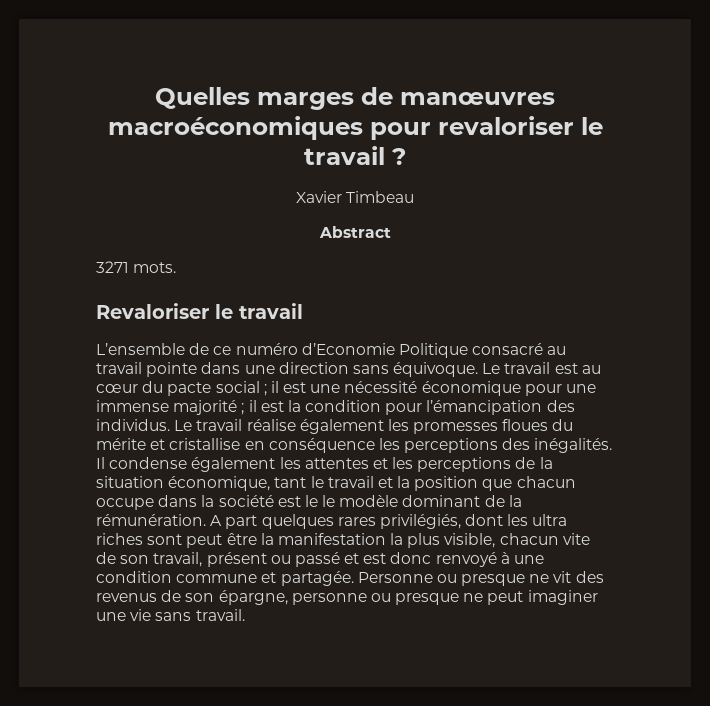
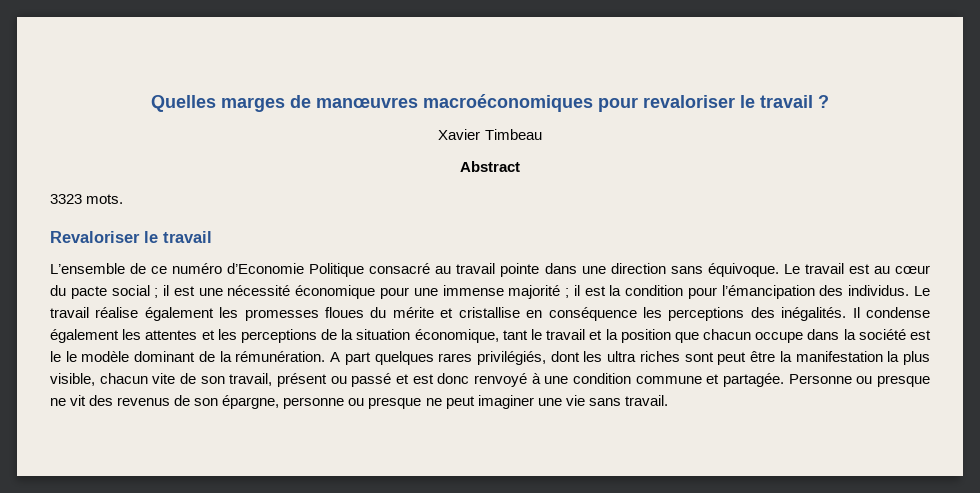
[96,261,129,273] 3271 -> [50,194,82,204] 3323

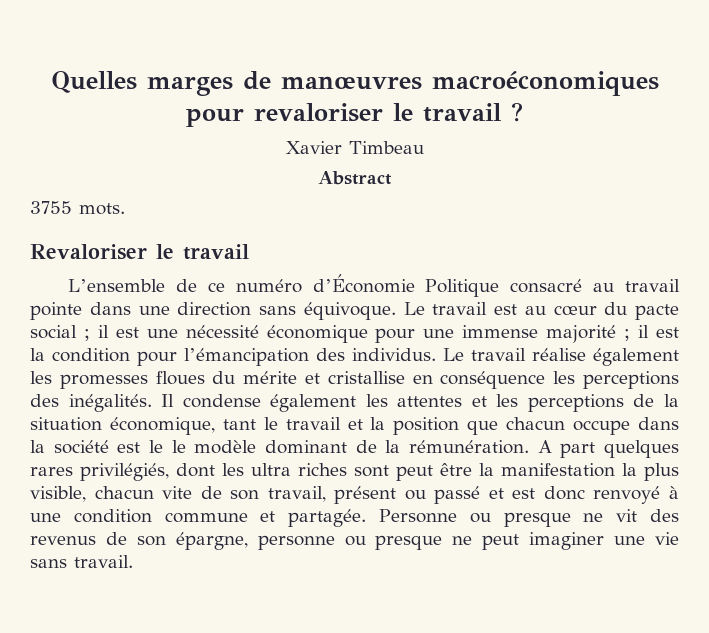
[50,194,82,204] 3323 -> [30,201,72,214] 3755
[227,263,305,274] d’Economie -> [312,274,415,293] d’Économie

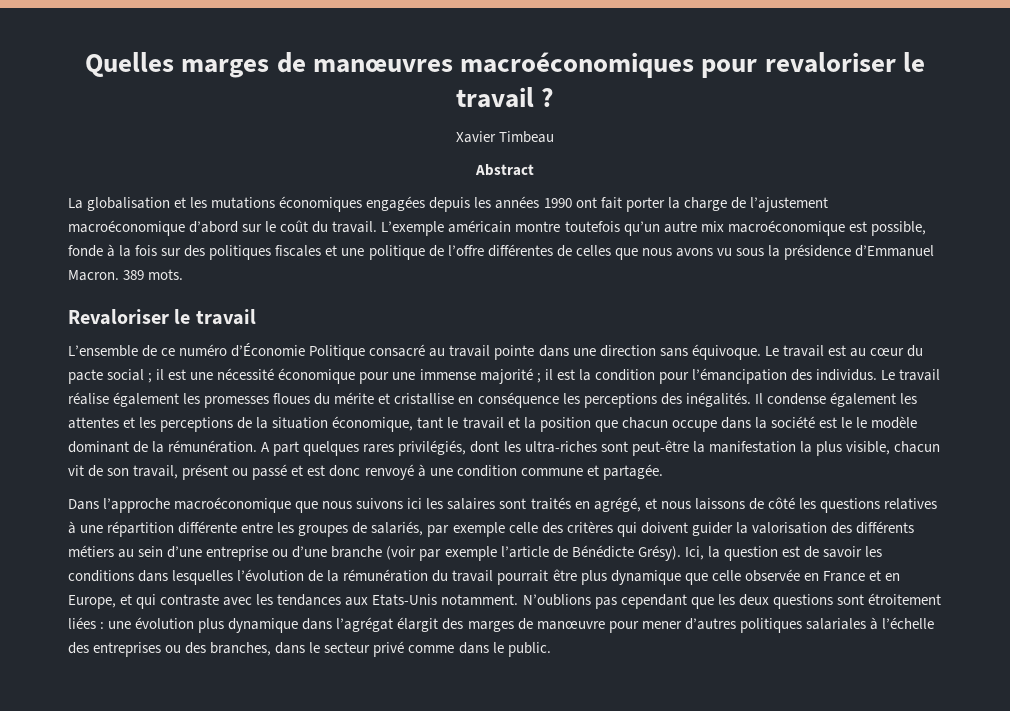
[30,201,72,214] 3755 -> [68,196,828,212] [68,220,926,236] [68,244,935,260] [68,270,145,281] La globalisation et les mutations économiques engagées depuis les années 1990 ont fait porter la charge de l’ajustement macroéconomique d’abord sur le coût du travail. L’exemple américain montre toutefois qu’un autre mix macroéconomique est possible, fonde à la fois sur des politiques fiscales et une politique de l’offre différentes de celles que nous avons vu sous la présidence d’Emmanuel Macron. 389
[251,463,472,481] ultra riches sont peut être -> [524,440,689,456] ultra-riches sont peut-être
[162,486,193,499] vite -> [68,465,84,476] vit
[379,509,679,527] [30,532,679,550] [30,555,133,568] Personne ou presque ne vit des revenus de son épargne, personne ou presque ne peut imaginer une vie sans travail. -> [68,497,937,513] [68,521,914,537] [68,545,883,561] [68,569,900,585] [68,593,941,609] [68,617,934,633] [68,641,551,657] // Dans l’approche macroéconomique que nous suivons ici les salaires sont traités en agrégé, et nous laissons de côté les questions relatives à une répartition différente entre les groupes de salariés, par exemple celle des critères qui doivent guider la valorisation des différents métiers au sein d’une entreprise ou d’une branche (voir par exemple l’article de Bénédicte Grésy). Ici, la question est de savoir les conditions dans lesquelles l’évolution de la rémunération du travail pourrait être plus dynamique que celle observée en France et en Europe, et qui contraste avec les tendances aux Etats-Unis notamment. N’oublions pas cependant que les deux questions sont étroitement liées : une évolution plus dynamique dans l’agrégat élargit des marges de manœuvre pour mener d’autres politiques salariales à l’échelle des entreprises ou des branches, dans le secteur privé comme dans le public.

